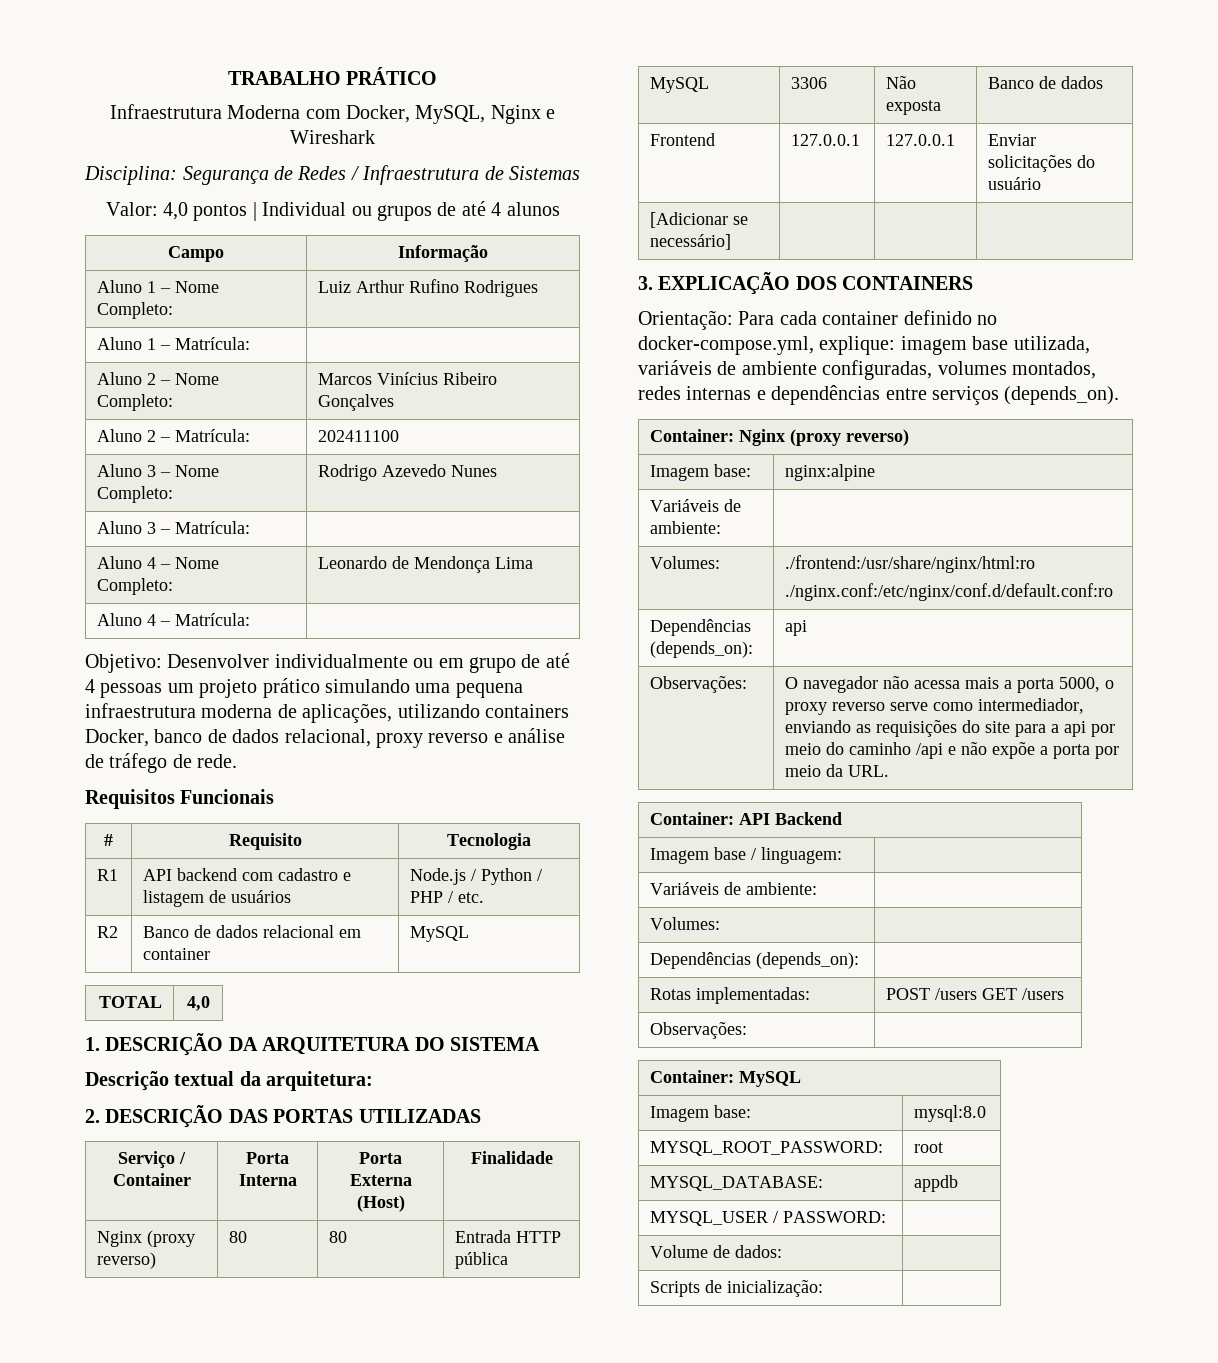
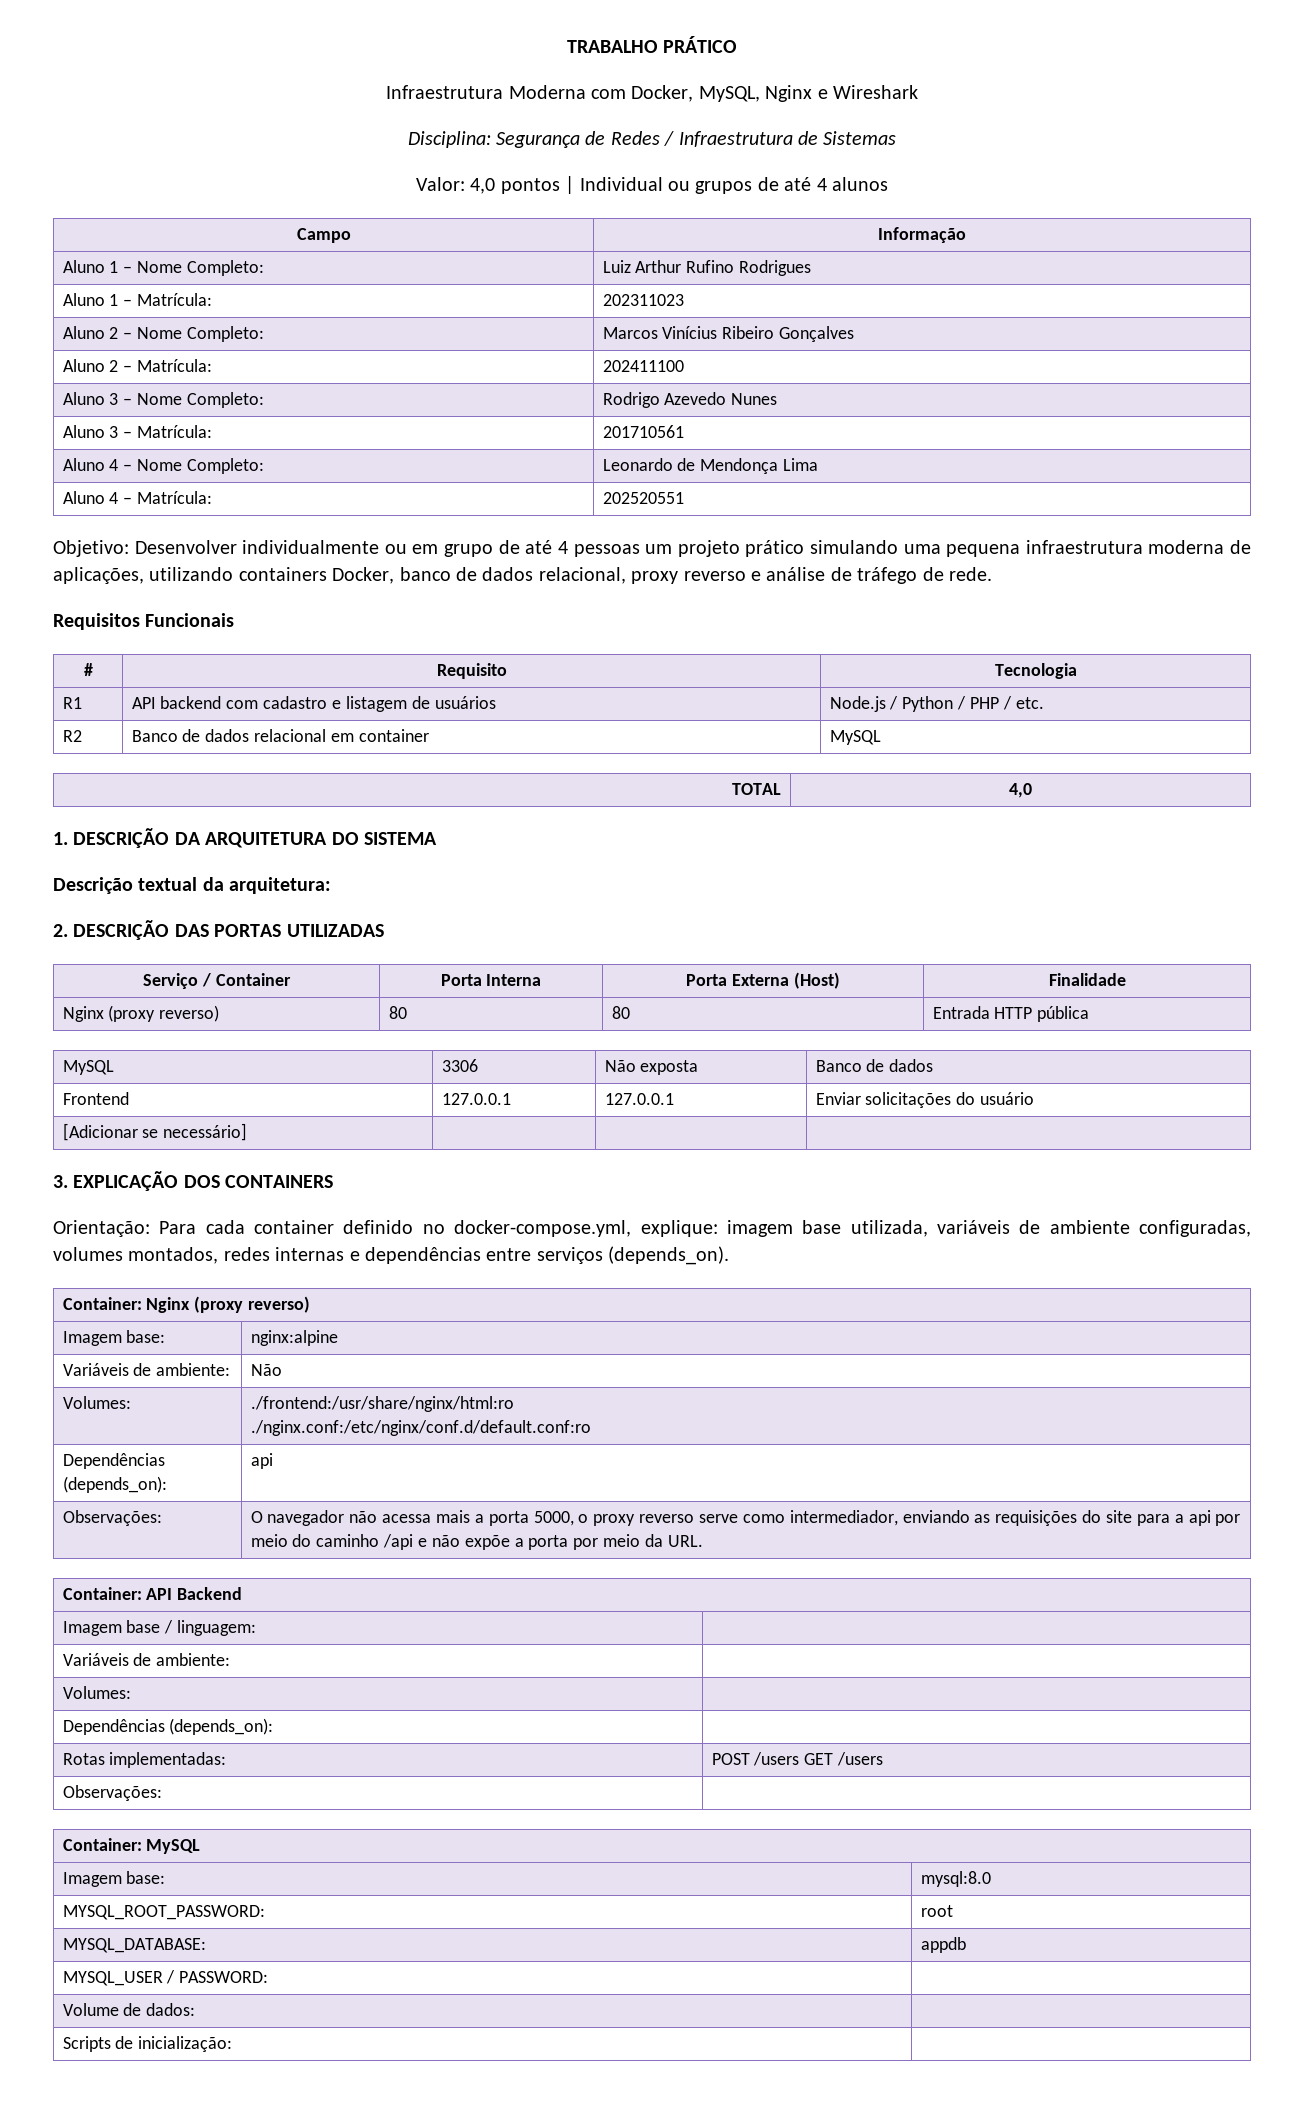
(251, 343) none -> [602,294,684,306] 202311023
(251, 527) none -> [602,425,684,438] 201710561
(251, 619) none -> [602,492,684,504] 202520551
(722, 527) none -> [250,1364,282,1376] Não

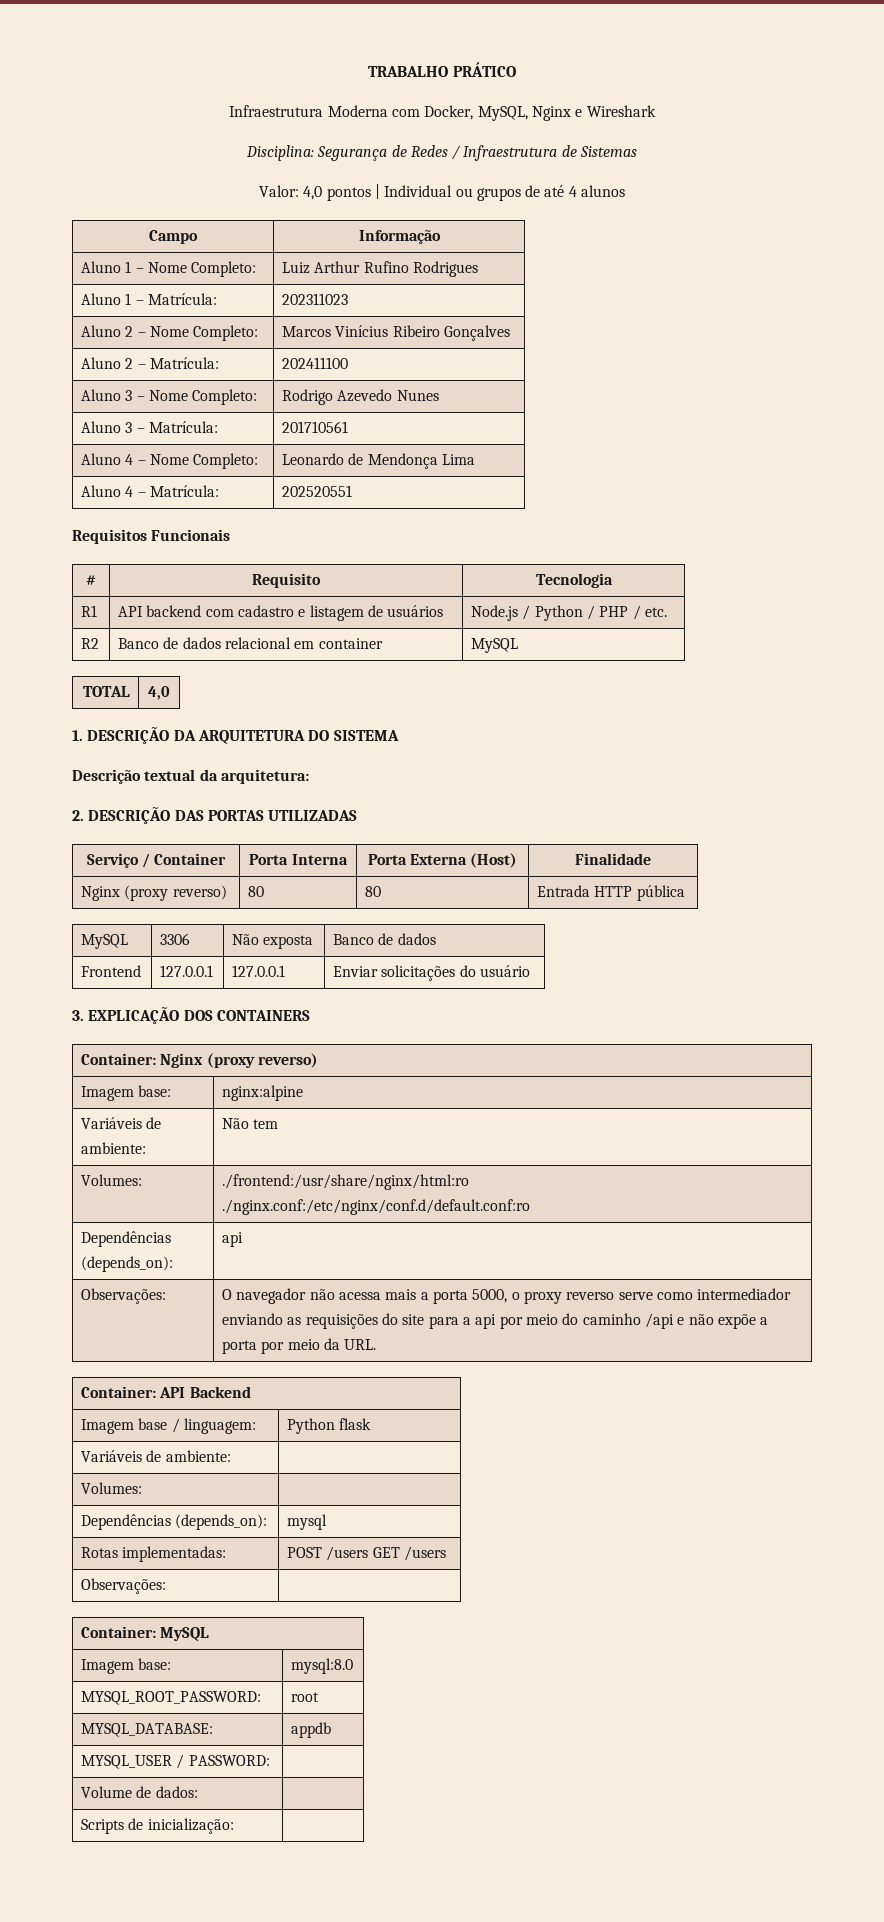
[53,540,1251,557] [53,567,992,584] // Objetivo: Desenvolver individualmente ou em grupo de até 4 pessoas um projeto prático simulando uma pequena infraestrutura moderna de aplicações, utilizando containers Docker, banco de dados relacional, proxy reverso e análise de tráfego de rede. -> (353, 491) none
[62,1123,248,1141] // [Adicionar se necessário] | | | -> (530, 971) none
[53,1220,1252,1237] [53,1246,730,1265] // Orientação: Para cada container definido no docker-compose.yml, explique: imagem base utilizada, variáveis de ambiente configuradas, volumes montados, redes internas e dependências entre serviços (depends_on). -> (310, 1015) none
(282, 1370) none -> [253,1119,279,1129] tem
[789,1510,898,1526] intermediador, -> [697,1288,792,1300] intermediador
(257, 1628) none -> [287,1418,372,1434] Python flask
(274, 1726) none -> [287,1514,328,1530] mysql

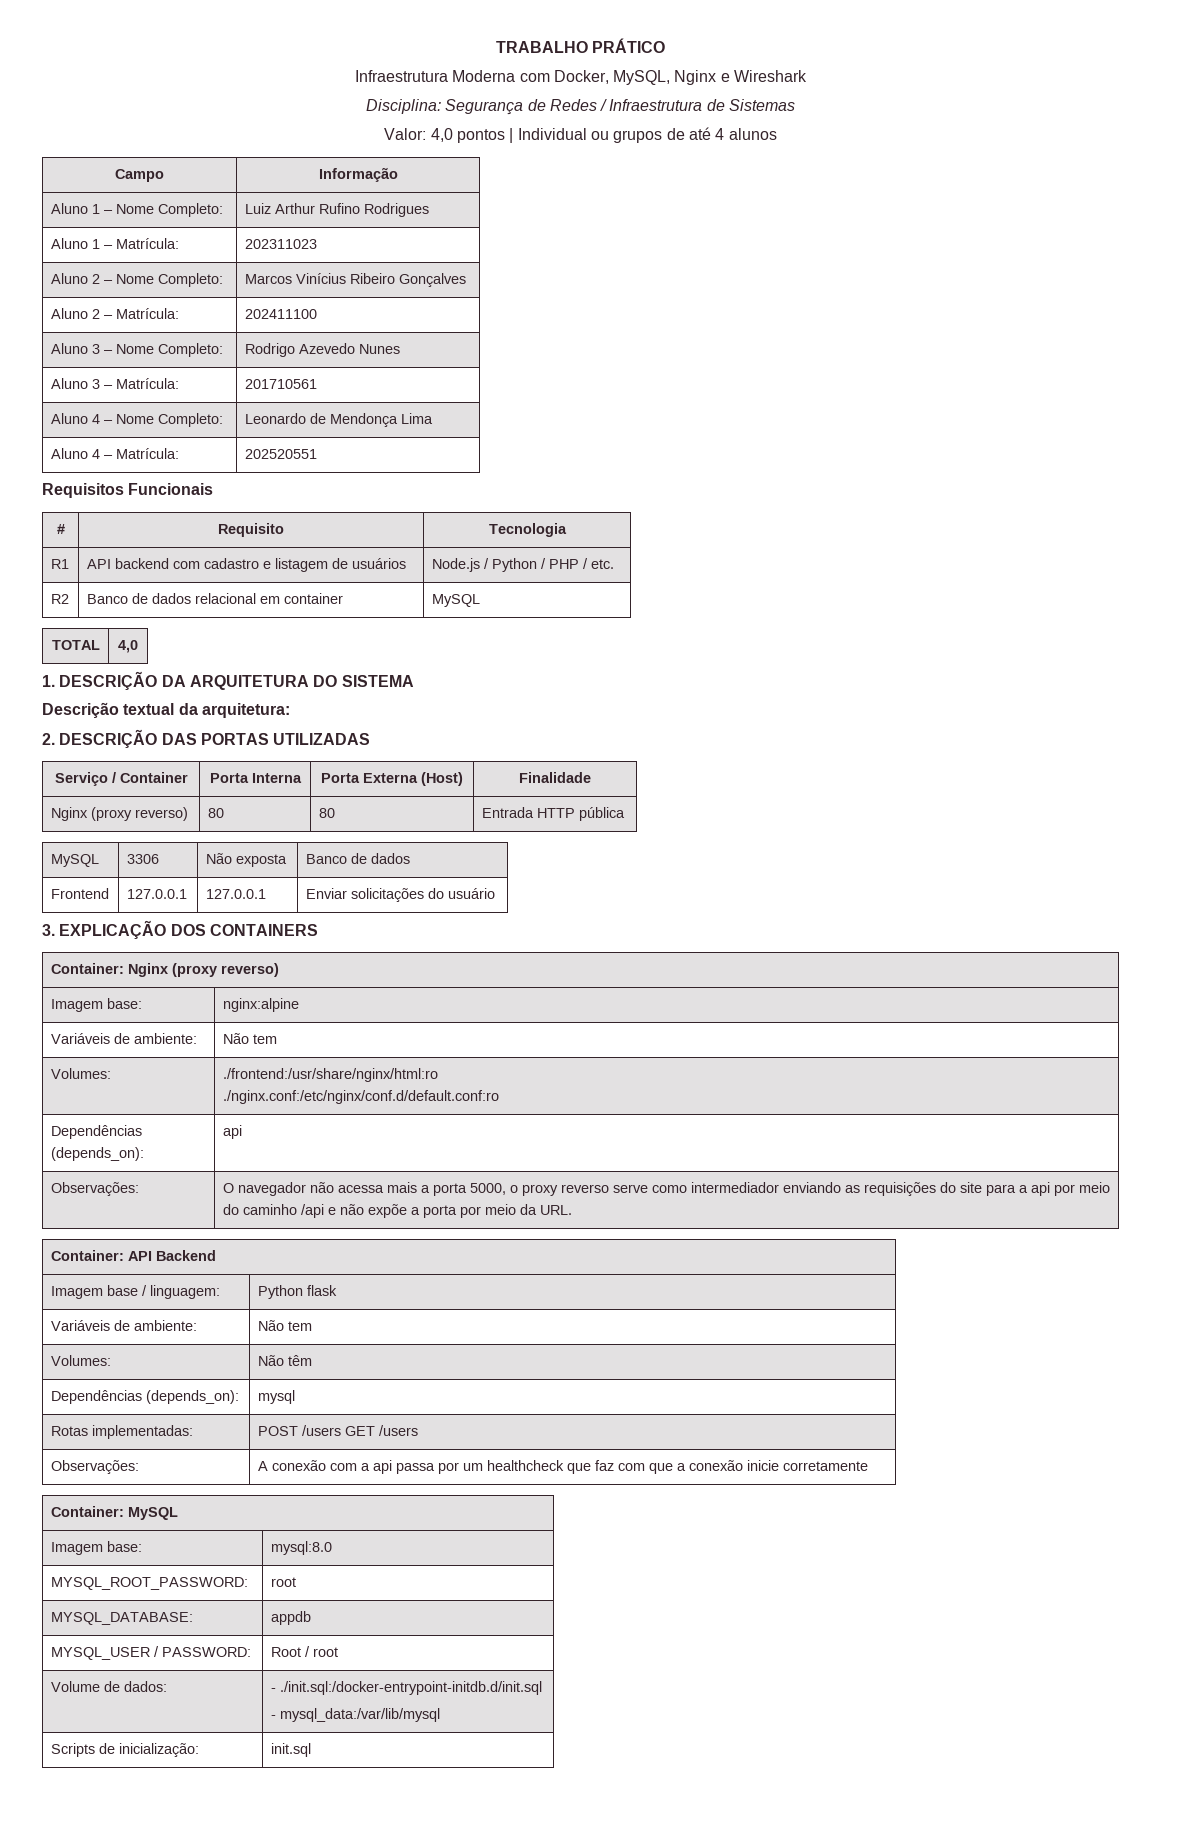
[81,1482,143,1494] // Volumes: | -> [257,1320,312,1331] [50,1355,111,1366] [257,1355,312,1366] Não tem // Volumes: | Não têm
(167, 1586) none -> [257,1460,868,1474] A conexão com a api passa por um healthcheck que faz com que a conexão inicie corretamente
(270, 1760) none -> [270,1646,338,1657] Root / root
(198, 1792) none -> [270,1681,542,1695] [270,1708,440,1722] - ./init.sql:/docker-entrypoint-initdb.d/init.sql // - mysql_data:/var/lib/mysql
(234, 1826) none -> [270,1743,311,1757] init.sql

